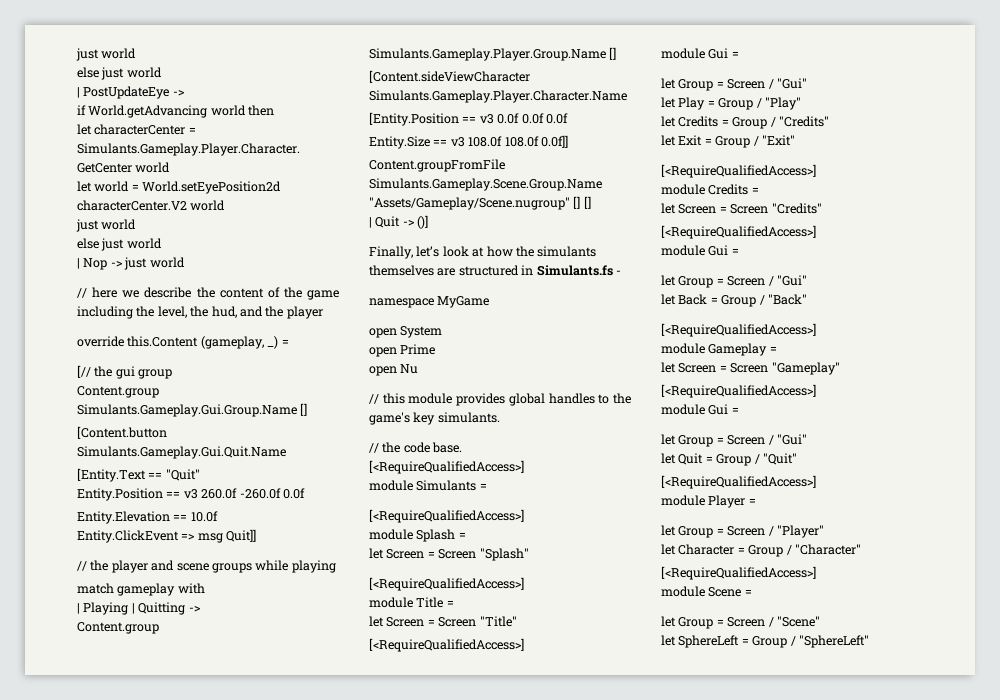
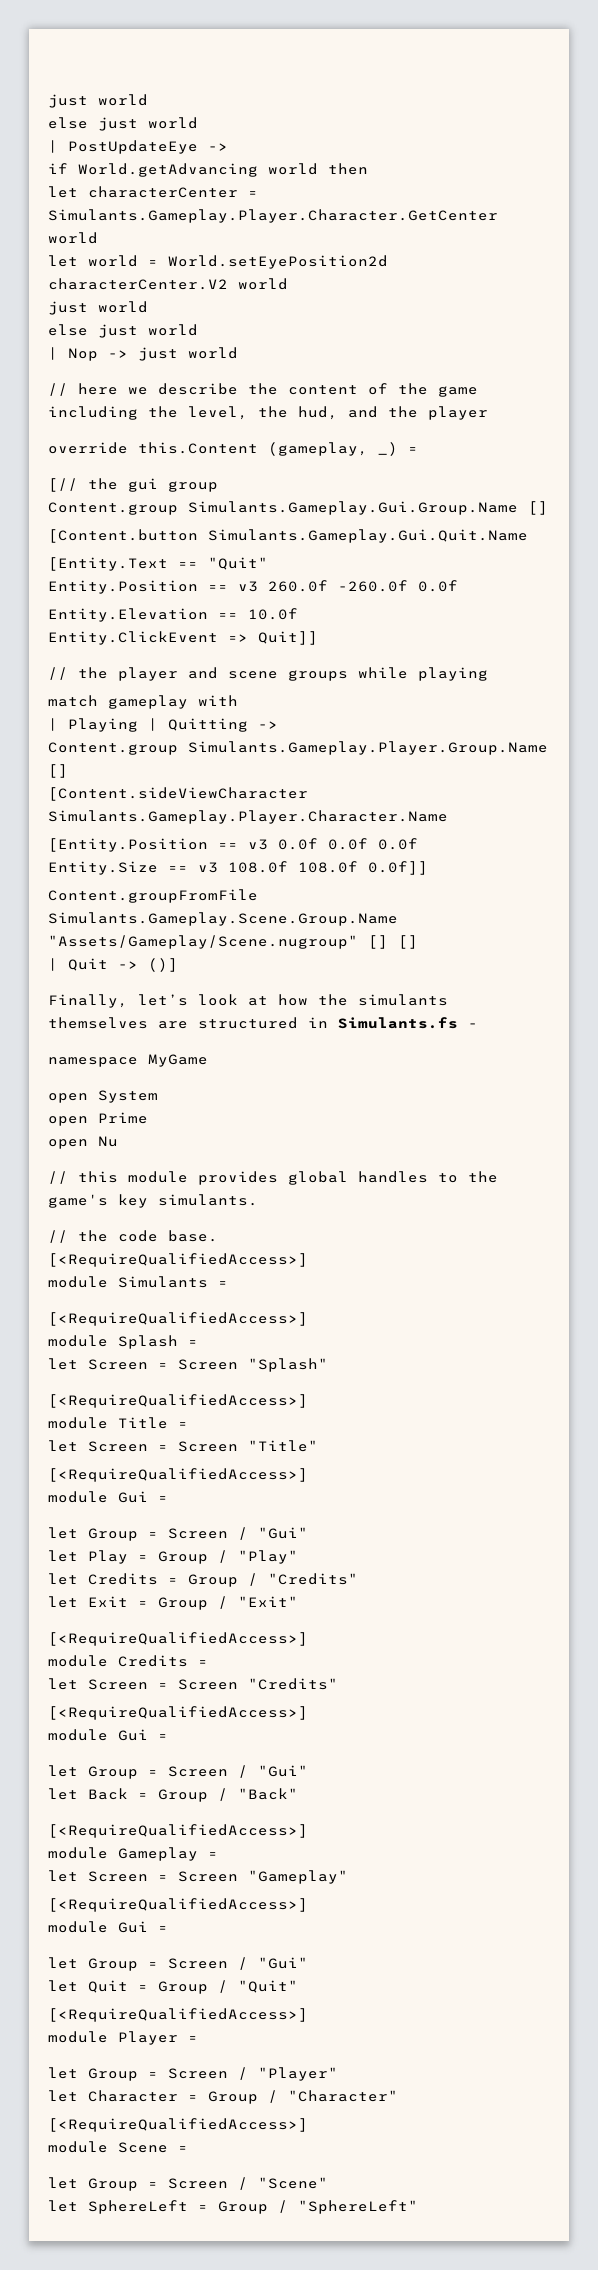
[197,533,223,543] msg -> (248, 638) none

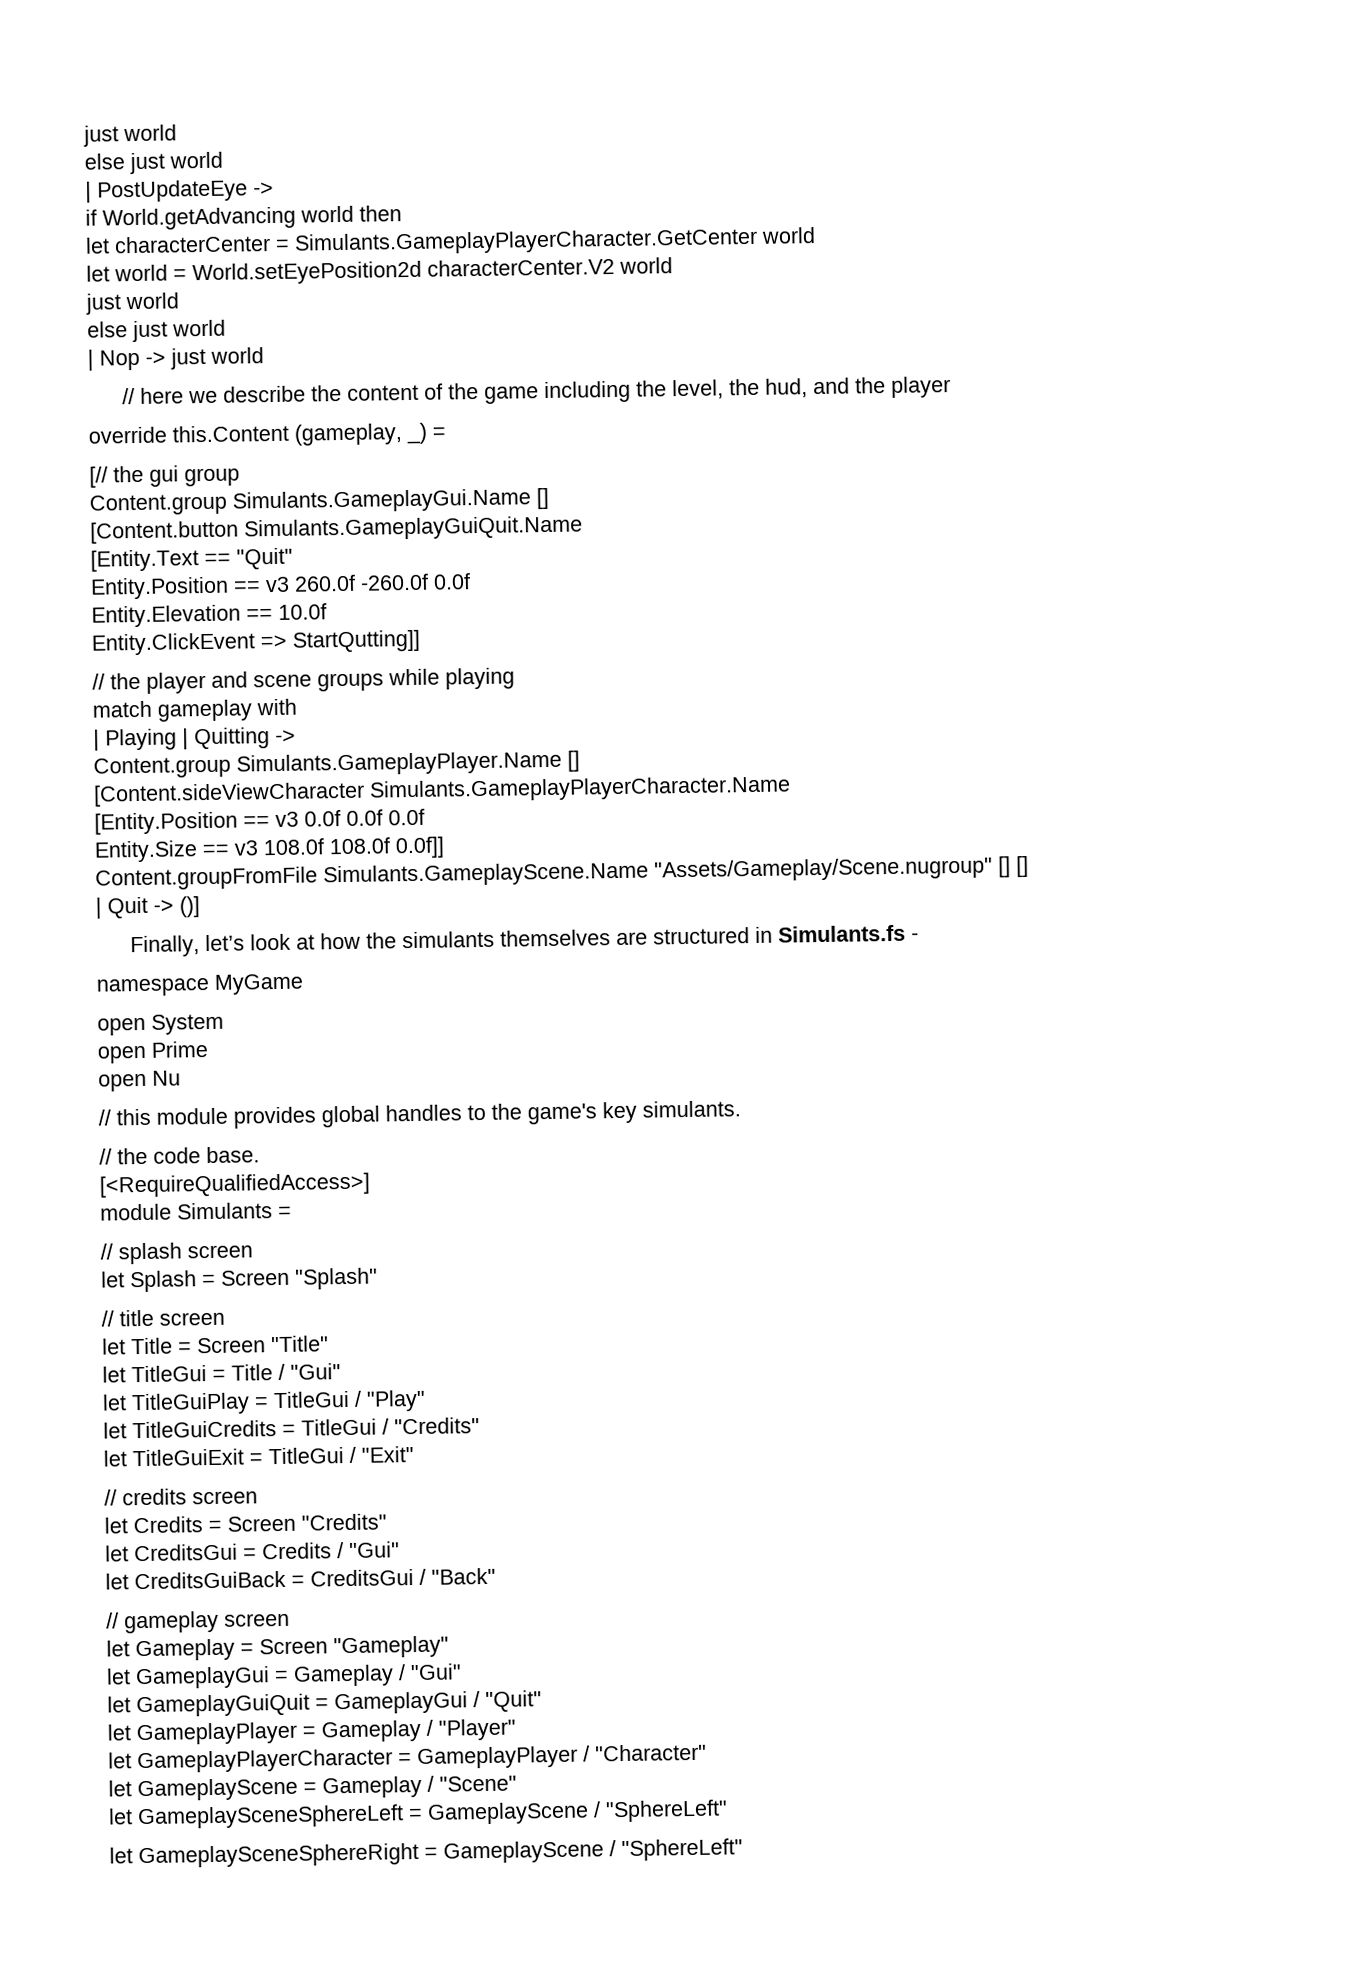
[48,209,498,223] Simulants.Gameplay.Player.Character.GetCenter -> [294,227,758,256] Simulants.GameplayPlayerCharacter.GetCenter
[188,501,518,515] Simulants.Gameplay.Gui.Group.Name -> [232,488,531,514] Simulants.GameplayGui.Name
[208,529,528,543] Simulants.Gameplay.Gui.Quit.Name -> [244,515,583,542] Simulants.GameplayGuiQuit.Name
[258,631,318,645] Quit]] -> [292,629,420,653] StartQutting]]
[188,741,548,755] Simulants.Gameplay.Player.Group.Name -> [236,750,562,777] Simulants.GameplayPlayer.Name
[48,810,448,824] Simulants.Gameplay.Player.Character.Name -> [369,775,791,803] Simulants.GameplayPlayerCharacter.Name
[48,912,398,926] Simulants.Gameplay.Scene.Group.Name -> [323,861,649,888] Simulants.GameplayScene.Name
[48,1312,308,1326] [48,1335,198,1349] [48,1358,148,1370] [<RequireQualifiedAccess>] // module Splash = // let Screen -> [100,1242,253,1265] [101,1270,197,1293] // splash screen // let Splash
[48,1394,308,1408] [48,1417,188,1429] [48,1440,148,1452] [<RequireQualifiedAccess>] // module Title = // let Screen -> [101,1309,225,1327] [102,1337,173,1355] // title screen // let Title
[48,1468,308,1482] [48,1491,168,1503] [48,1527,308,1541] [48,1550,208,1564] [<RequireQualifiedAccess>] // module Gui = // let Group = Screen / "Gui" // let Play = Group -> [102,1363,341,1383] [102,1390,350,1416] let TitleGui = Title / "Gui" // let TitleGuiPlay = TitleGui
[88,1573,238,1587] Credits = Group -> [132,1418,377,1439] TitleGuiCredits = TitleGui
[88,1596,208,1610] Exit = Group -> [132,1447,344,1467] TitleGuiExit = TitleGui
[48,1632,308,1646] [48,1655,208,1667] [48,1678,148,1690] [<RequireQualifiedAccess>] // module Credits = // let Screen -> [104,1488,258,1506] [104,1516,203,1534] // credits screen // let Credits
[48,1706,308,1720] [48,1729,168,1741] [48,1765,308,1779] [48,1788,208,1802] [<RequireQualifiedAccess>] // module Gui = // let Group = Screen / "Gui" // let Back = Group -> [105,1541,400,1562] [105,1569,414,1590] let CreditsGui = Credits / "Gui" // let CreditsGuiBack = CreditsGui
[48,1824,308,1838] [48,1847,218,1861] [48,1870,148,1882] [<RequireQualifiedAccess>] // module Gameplay = // let Screen -> [106,1610,290,1634] [106,1638,235,1662] // gameplay screen // let Gameplay
[48,1898,308,1912] [48,1921,168,1933] [48,1957,308,1971] [48,1980,208,1994] [<RequireQualifiedAccess>] // module Gui = // let Group = Screen / "Gui" // let Quit = Group -> [106,1663,462,1690] [107,1691,468,1718] let GameplayGui = Gameplay / "Gui" // let GameplayGuiQuit = GameplayGui
[48,2008,308,2022] [48,2031,198,2045] [48,2067,228,2081] [<RequireQualifiedAccess>] // module Player = // let Group = Screen -> [107,1719,421,1746] let GameplayPlayer = Gameplay
[88,2090,258,2104] Character = Group -> [137,1745,578,1774] GameplayPlayerCharacter = GameplayPlayer
[48,2118,308,2132] [48,2141,188,2153] [48,2177,228,2191] [<RequireQualifiedAccess>] // module Scene = // let Group = Screen -> [108,1775,422,1802] let GameplayScene = Gameplay
[88,2200,418,2214] SphereLeft = Group / "SphereLeft" -> [137,1799,728,1830] [109,1838,743,1869] GameplaySceneSphereLeft = GameplayScene / "SphereLeft" // let GameplaySceneSphereRight = GameplayScene / "SphereLeft"

